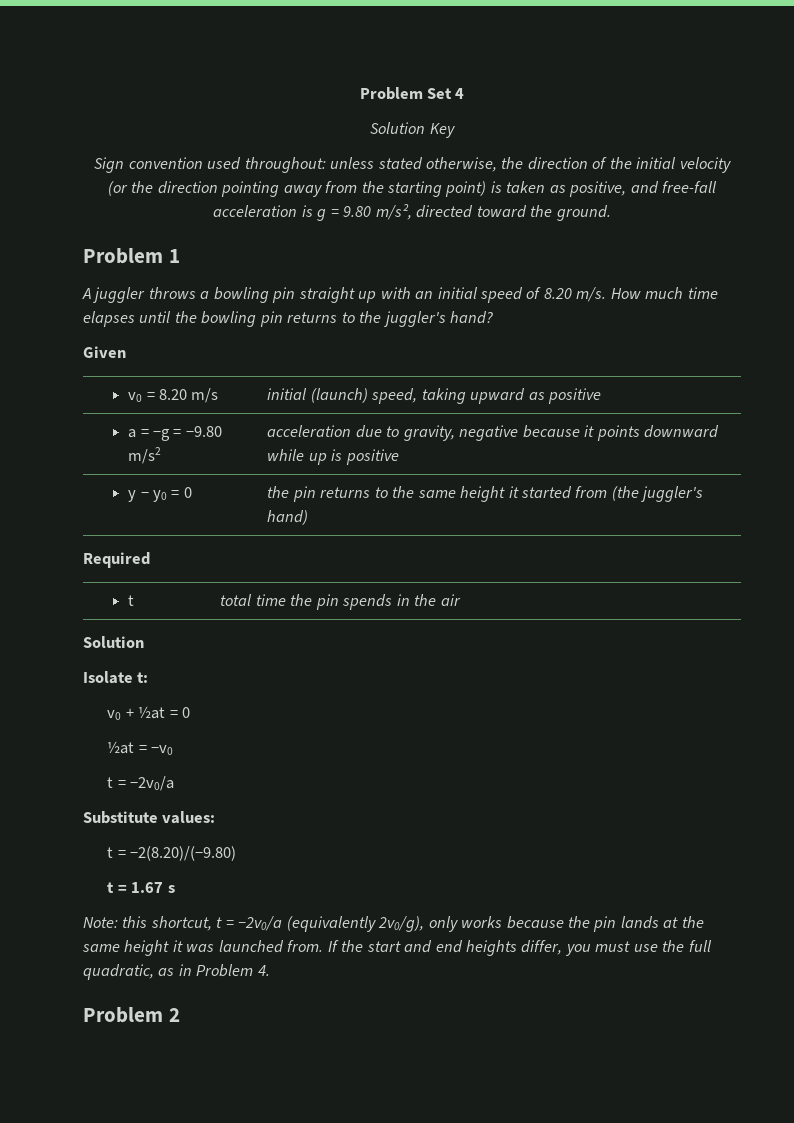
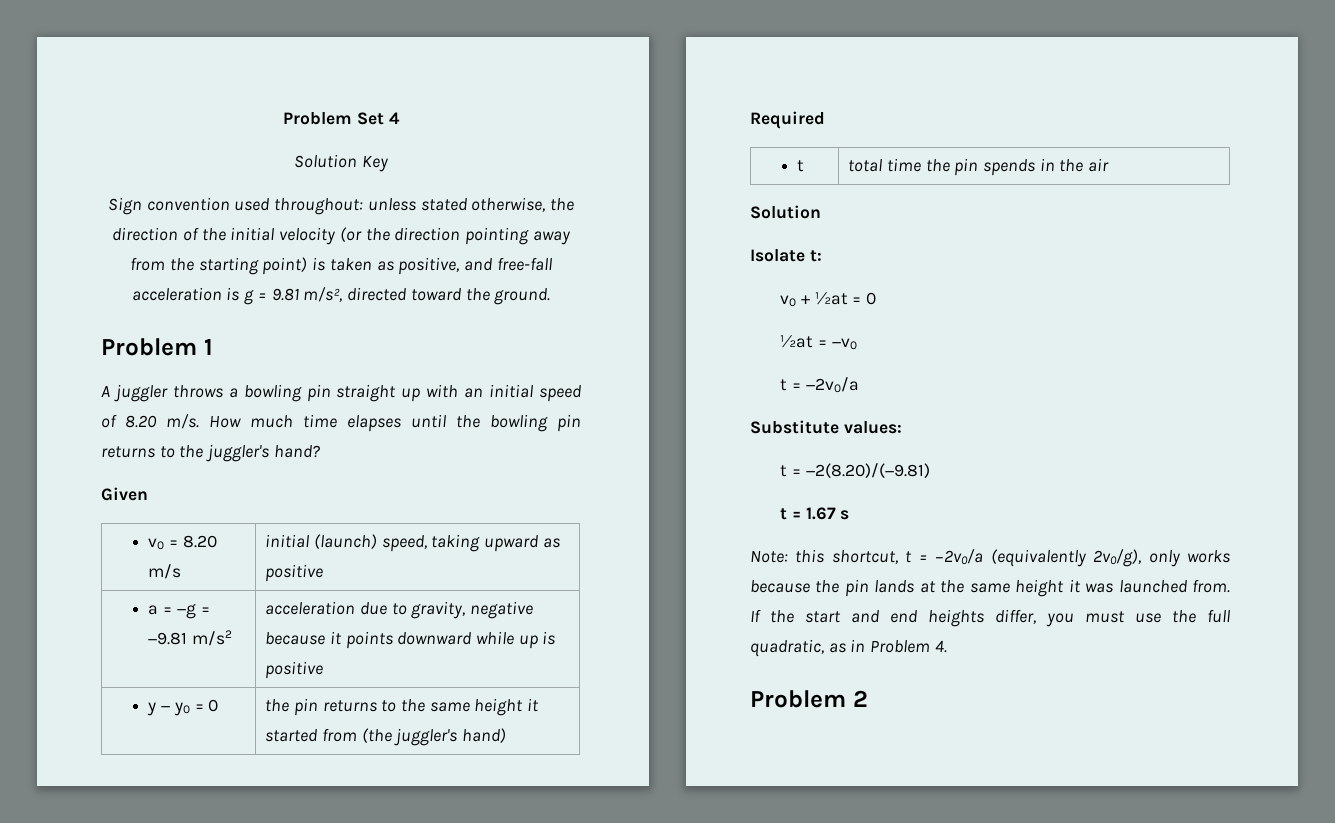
[343,206,372,217] 9.80 -> [271,288,299,301] 9.81
[185,426,222,437] −9.80 -> [148,632,188,645] −9.81
[130,846,237,861] −2(8.20)/(−9.80) -> [805,463,930,478] −2(8.20)/(−9.81)

